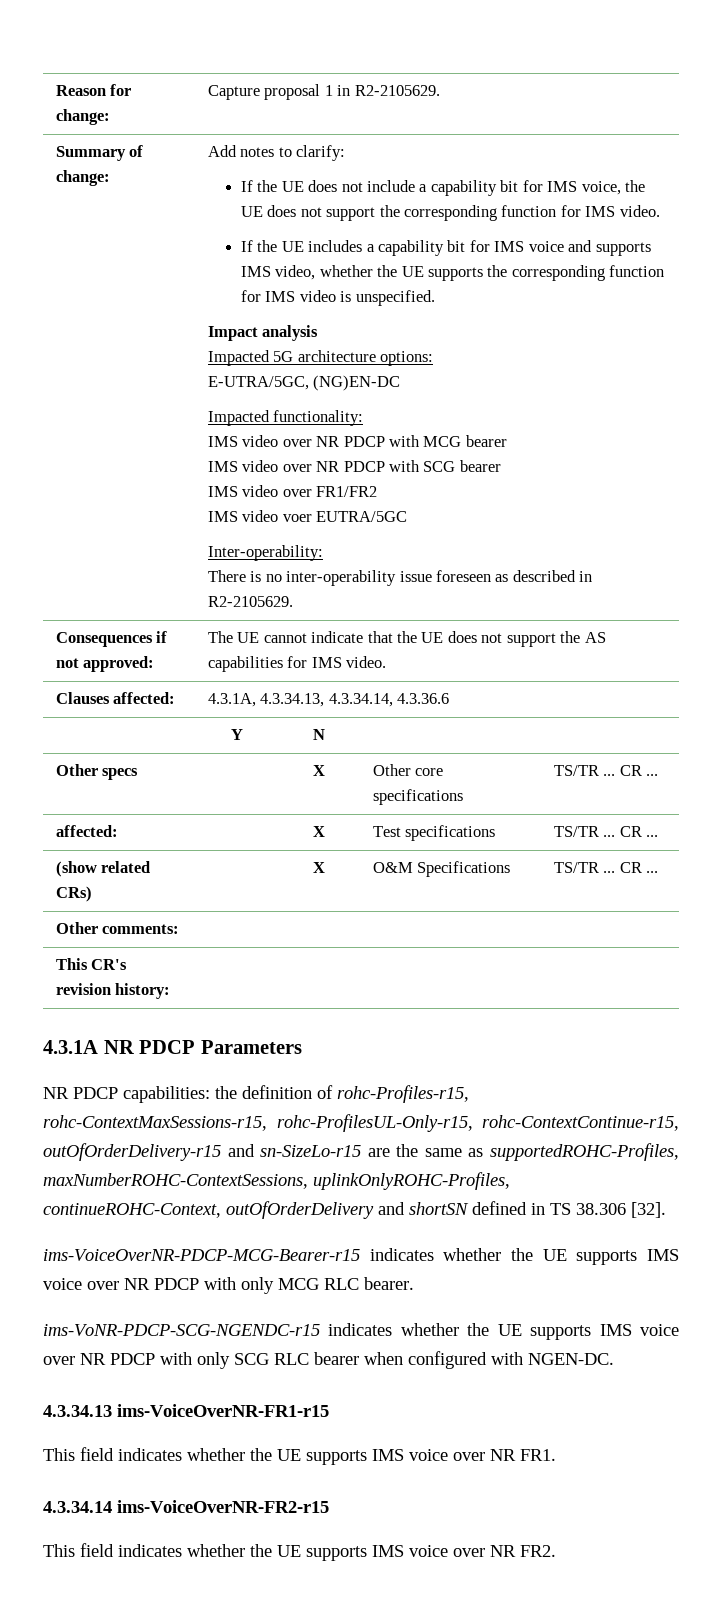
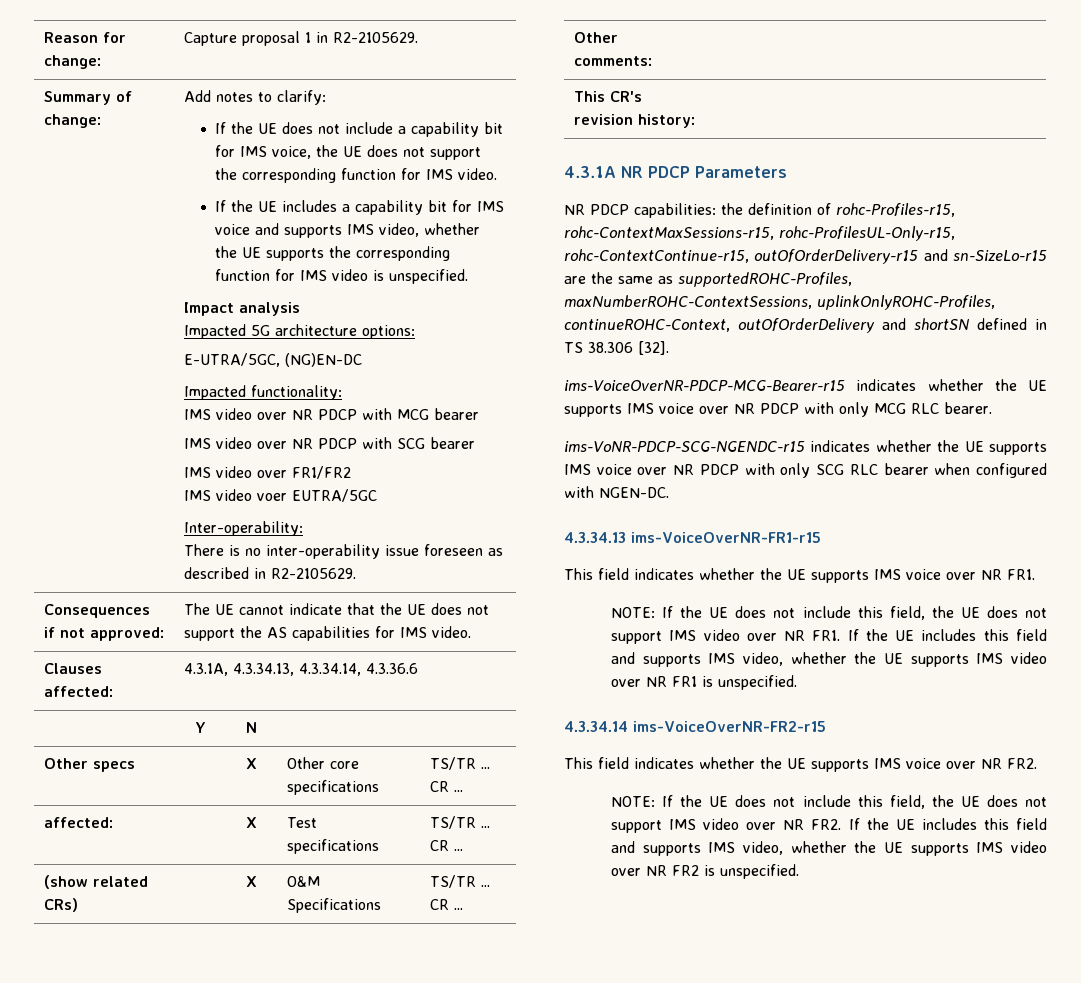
(556, 1455) none -> [611,606,1047,620] [611,629,1047,644] [611,652,1047,667] [611,675,798,690] // NOTE: If the UE does not include this field, the UE does not support IMS video over NR FR1. If the UE includes this field and supports IMS video, whether the UE supports IMS video over NR FR1 is unspecified.
(556, 1551) none -> [611,795,1047,809] [611,818,1047,833] [611,841,1047,856] [611,864,800,879] // NOTE: If the UE does not include this field, the UE does not support IMS video over NR FR2. If the UE includes this field and supports IMS video, whether the UE supports IMS video over NR FR2 is unspecified.

